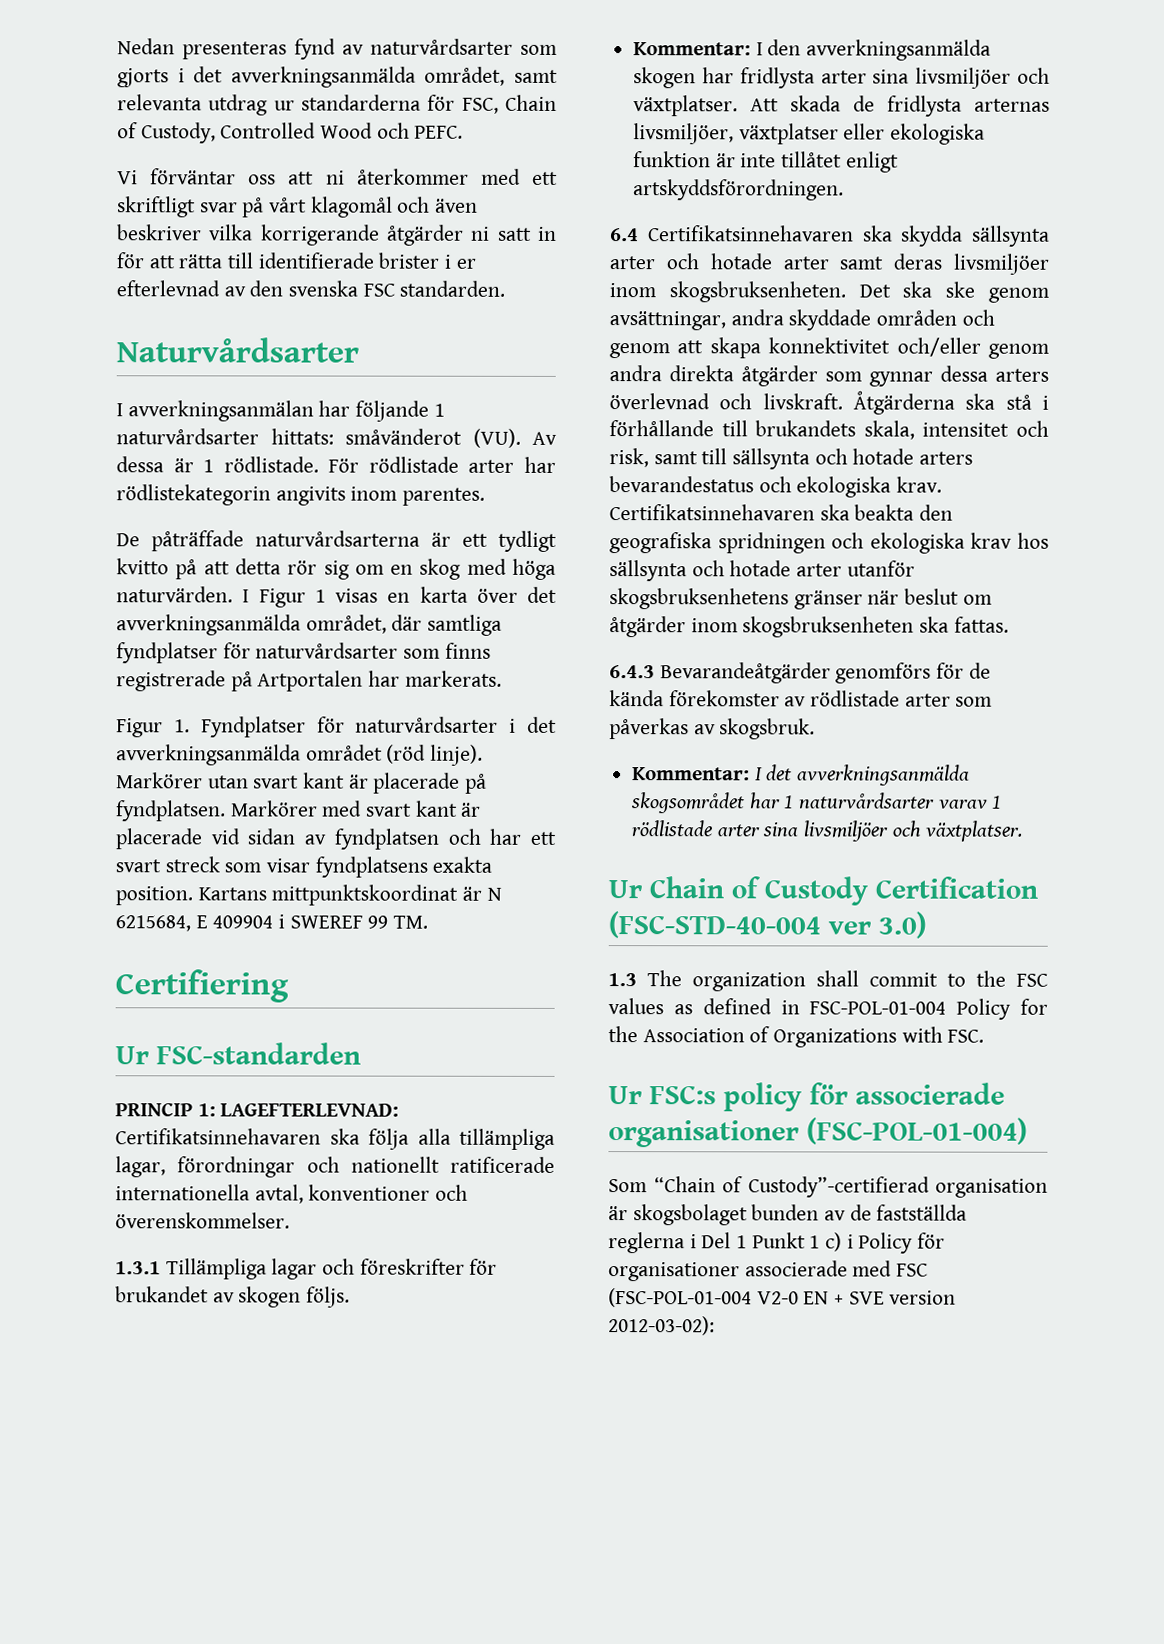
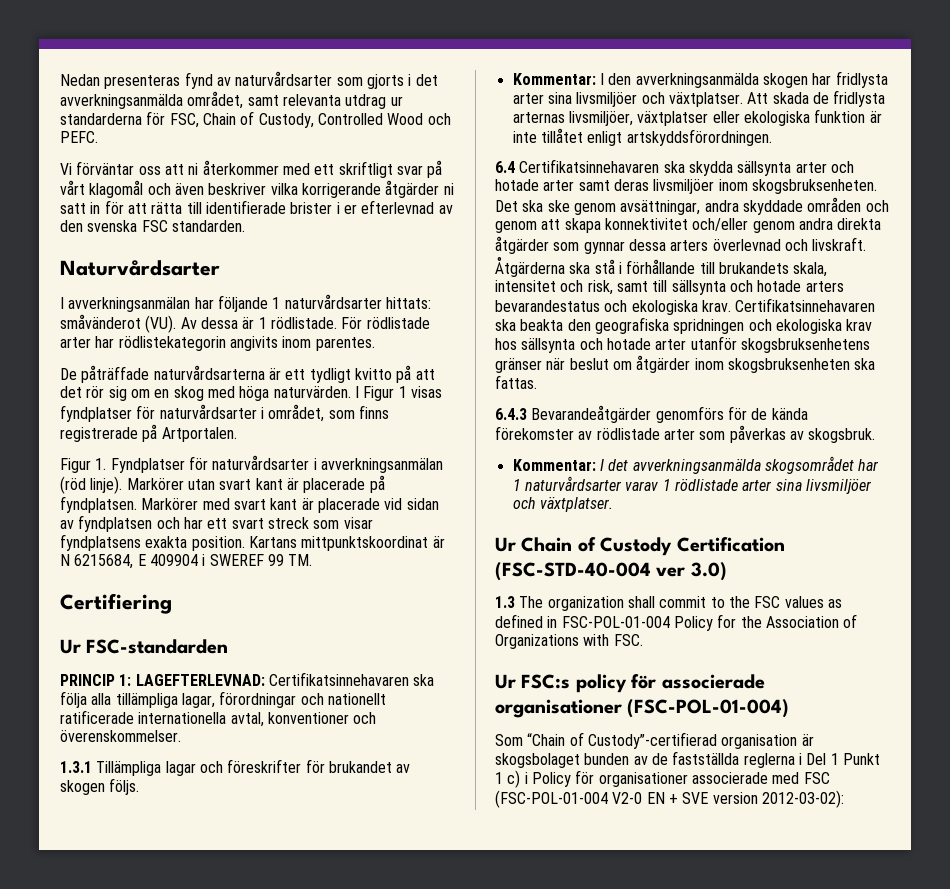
[234,558,281,575] detta -> [60,386,82,398] det
[387,586,557,603] [116,614,503,636] en karta över det avverkningsanmälda området, där samtliga -> (442, 392) none
(399, 650) none -> [260,404,325,422] i området,
[257,670,502,692] Artportalen har markerats. -> [161,427,237,442] Artportalen.
[527,716,557,733] [116,744,383,766] det avverkningsanmälda området -> [320,458,443,473] avverkningsanmälan

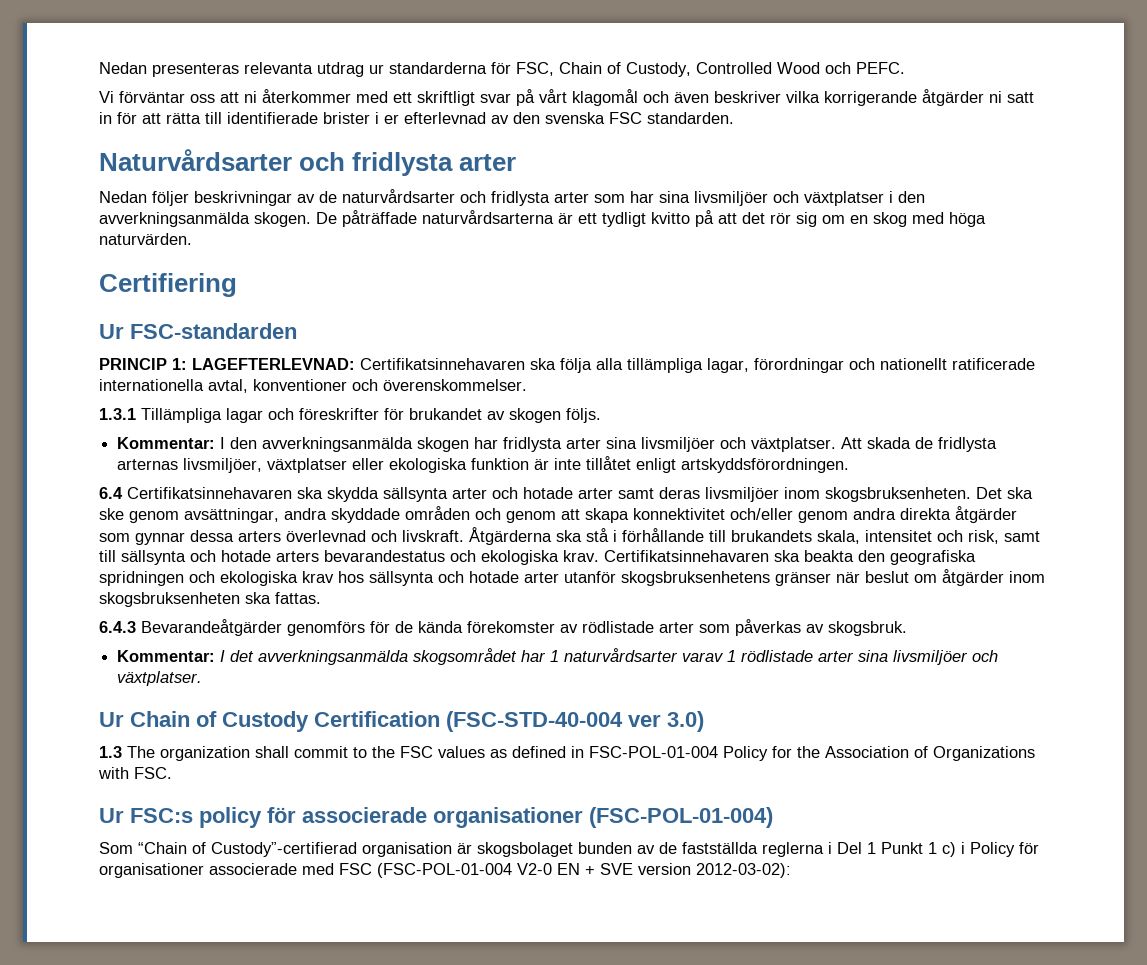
[184,71,438,89] [60,91,279,109] fynd av naturvårdsarter som gjorts i det avverkningsanmälda området, samt -> (239, 70) none
[60,294,431,312] [60,314,430,333] [60,336,375,351] // I avverkningsanmälan har följande 1 naturvårdsarter hittats: småvänderot (VU). Av dessa är 1 rödlistade. För rödlistade arter har rödlistekategorin angivits inom parentes. // -> [299,152,517,176] [99,189,925,206] [99,212,311,227] och fridlysta arter // Nedan följer beskrivningar av de naturvårdsarter och fridlysta arter som har sina livsmiljöer och växtplatser i den avverkningsanmälda skogen.
[354,386,442,401] [60,404,389,422] [60,424,237,442] [60,455,443,473] [60,475,385,494] [60,496,439,513] [60,515,373,532] [60,534,445,551] [60,554,313,569] I Figur 1 visas fyndplatser för naturvårdsarter i området, som finns registrerade på Artportalen. // Figur 1. Fyndplatser för naturvårdsarter i avverkningsanmälan (röd linje). Markörer utan svart kant är placerade på fyndplatsen. Markörer med svart kant är placerade vid sidan av fyndplatsen och har ett svart streck som visar fyndplatsens exakta position. Kartans mittpunktskoordinat är N 6215684, E 409904 i SWEREF 99 TM. -> (192, 239) none

